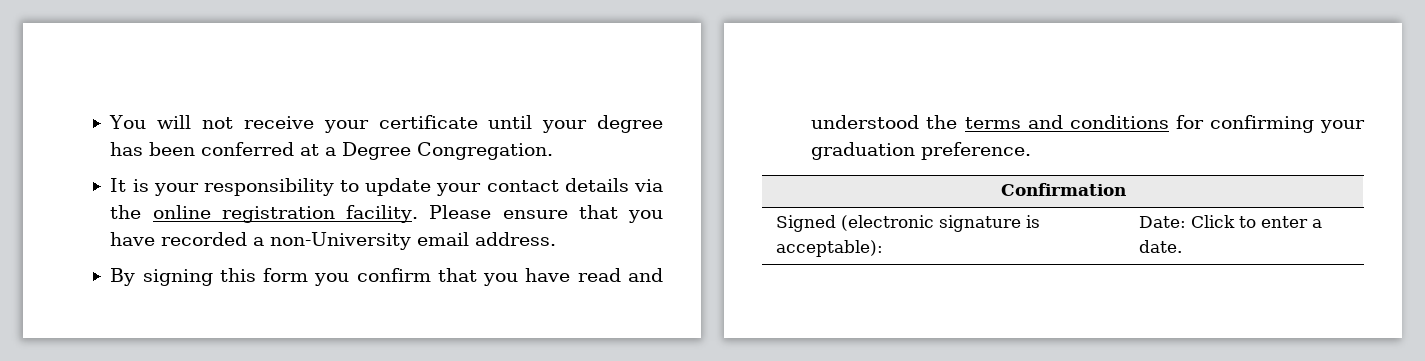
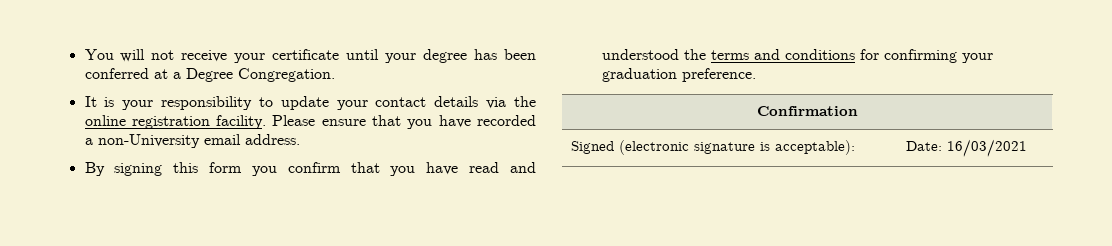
[1190,215,1322,228] [1138,240,1182,253] Click to enter a date. -> [946,139,1027,157] 16/03/2021

